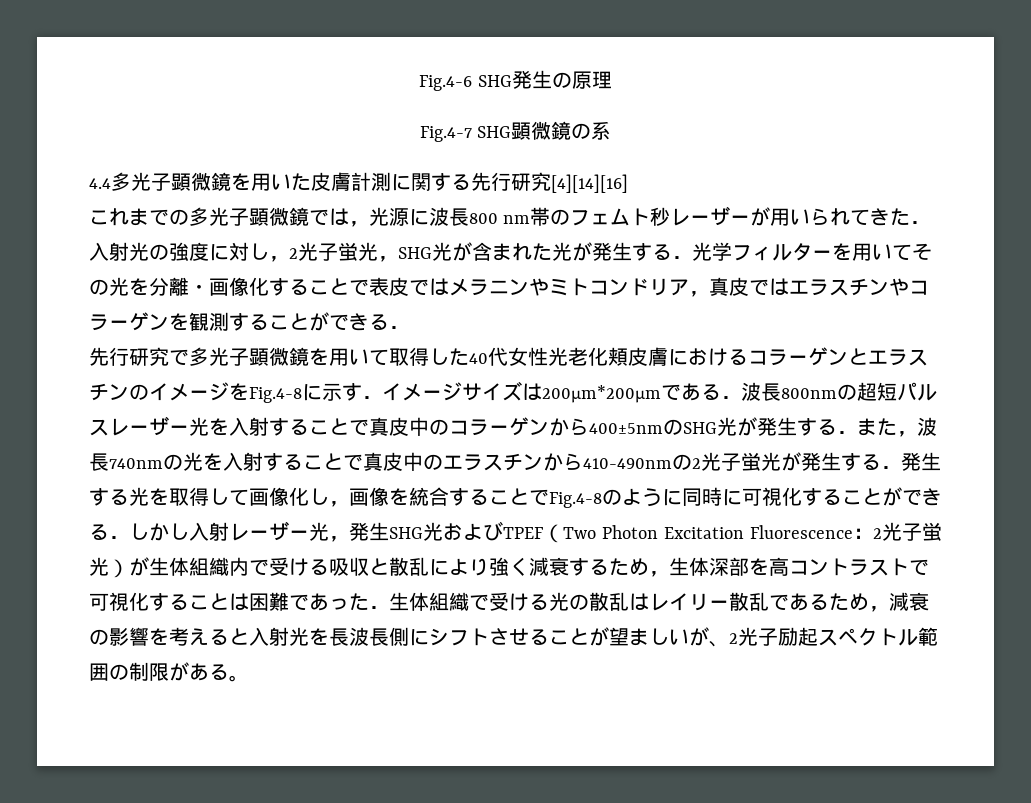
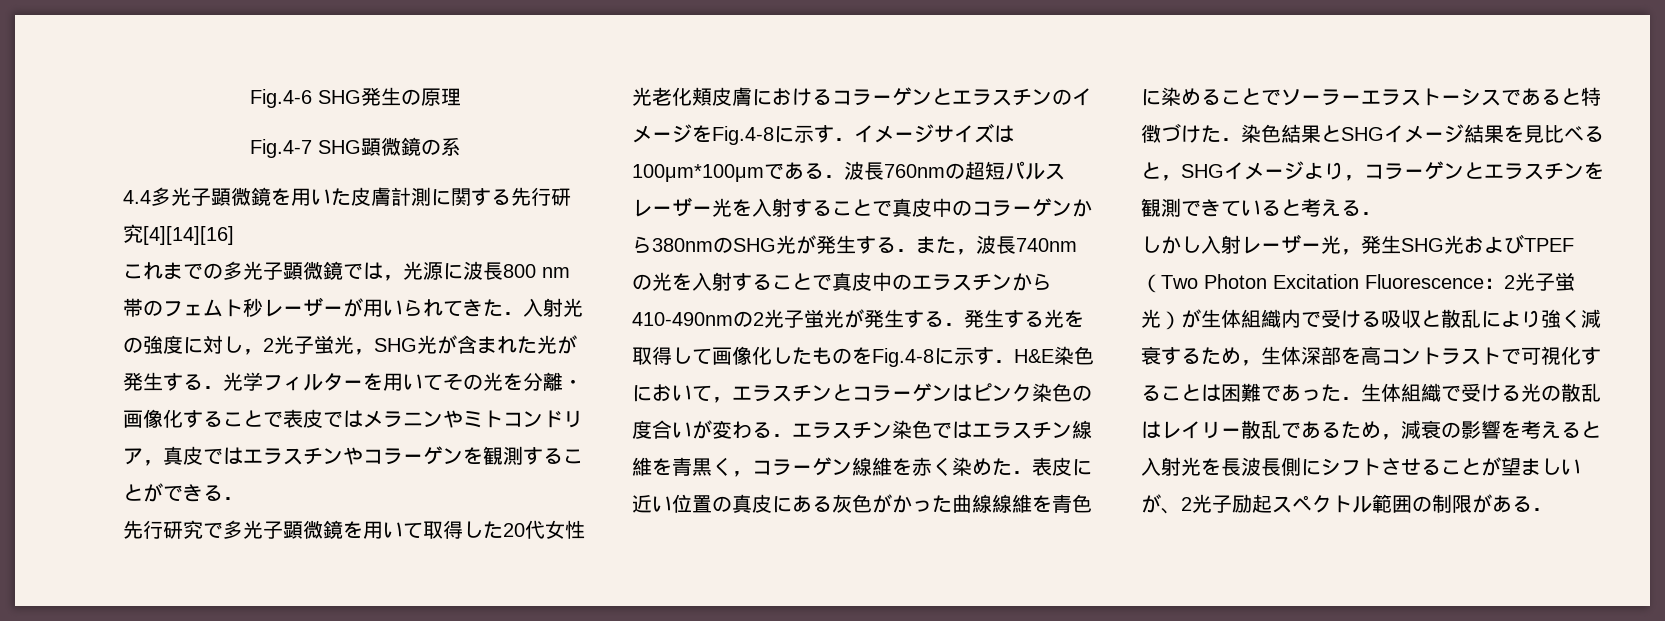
[469,353,488,364] 40 -> [503,523,525,537] 20
[542,385,661,403] 200μm*200μm -> [632,164,764,182] 100μm*100μm
[781,388,837,399] 800nm -> [884,164,945,178] 760nm
[589,423,663,434] 400±5nm -> [652,238,713,252] 380nm
[329,487,942,508] [89,524,129,540] ，画像を統合することでFig.4-8のように同時に可視化することができる． -> [792,346,1094,367] [632,383,1092,403] [632,420,1092,439] [632,457,1092,477] [632,494,1092,513] [1141,87,1601,106] [1141,123,1604,143] [1141,161,1604,181] [1141,198,1381,217] たものをFig.4-8に示す．H&E染色において，エラスチンとコラーゲンはピンク染色の度合いが変わる．エラスチン染色ではエラスチン線維を青黒く，コラーゲン線維を赤く染めた．表皮に近い位置の真皮にある灰色がかった曲線線維を青色に染めることでソーラーエラストーシスであると特徴づけた．染色結果とSHGイメージ結果を見比べると，SHGイメージより，コラーゲンとエラスチンを観測できていると考える． //
[229,675,249,682] 。 -> [1532,508,1552,511] ．

